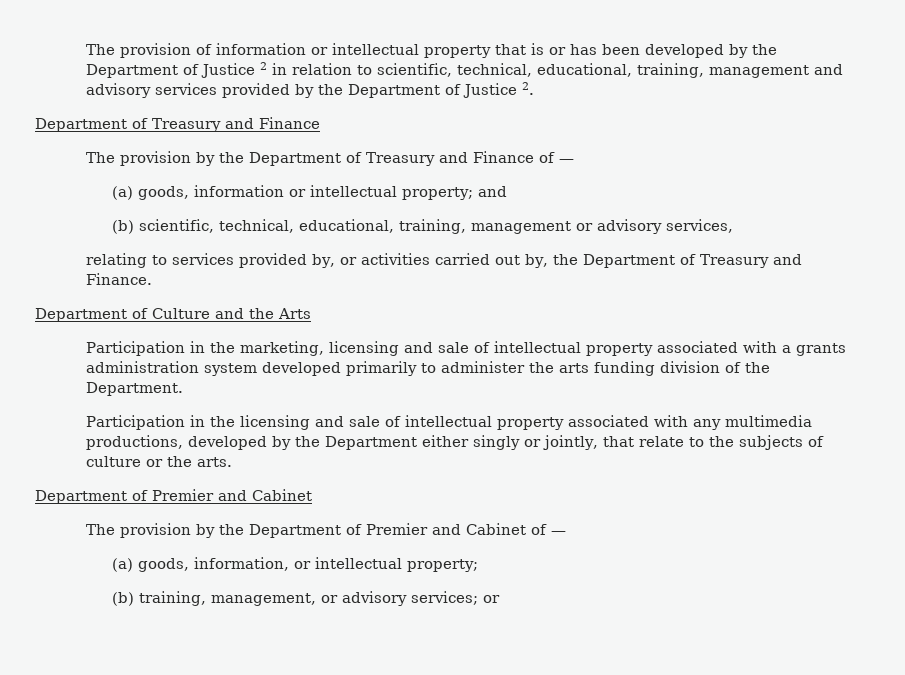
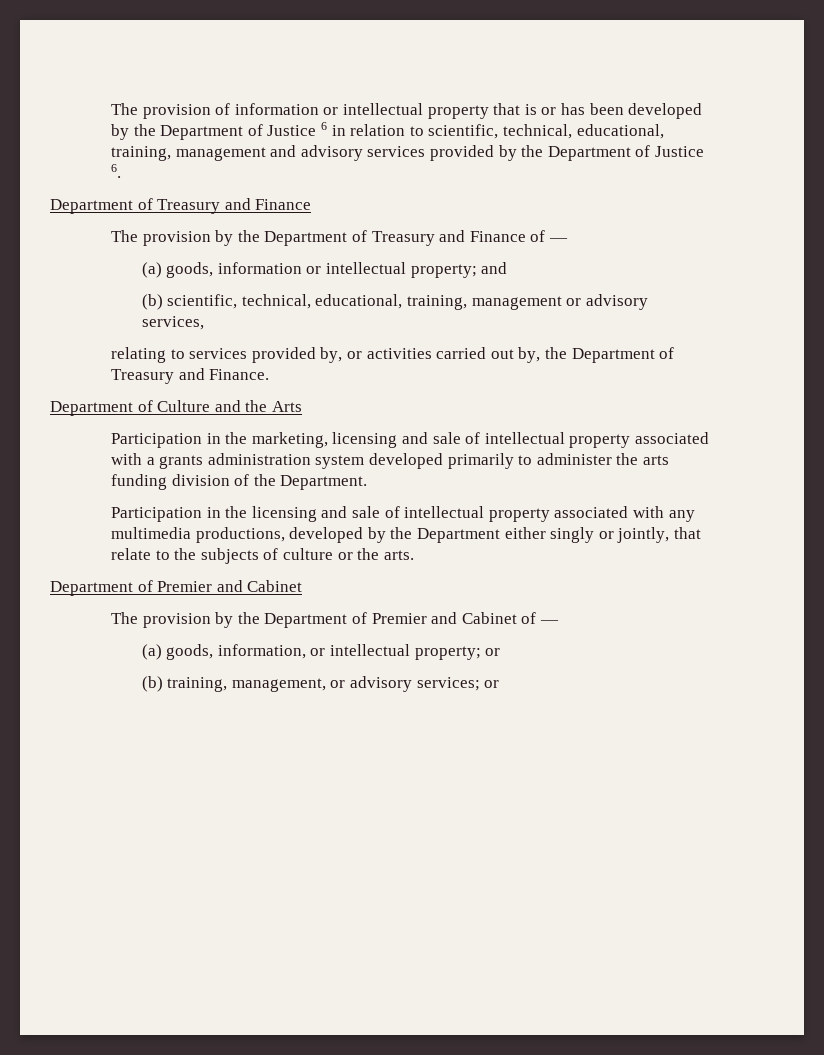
[260,62,268,70] 2 -> [321,122,328,130] 6
[522,82,535,95] 2. -> [111,164,122,178] 6.
(478, 565) none -> [485,648,501,656] or

